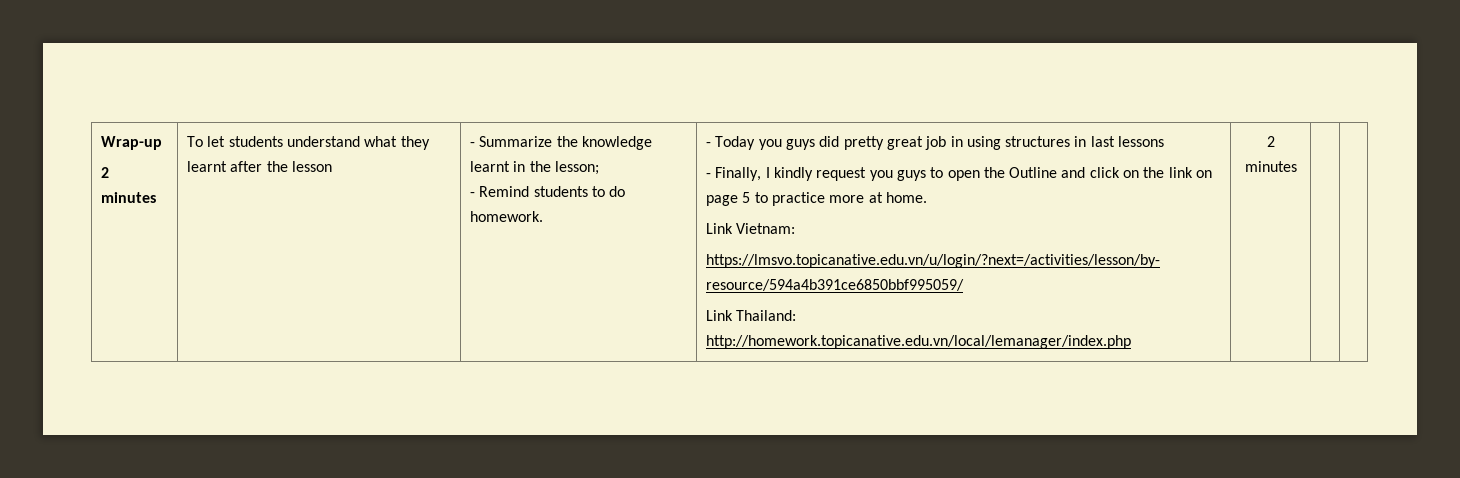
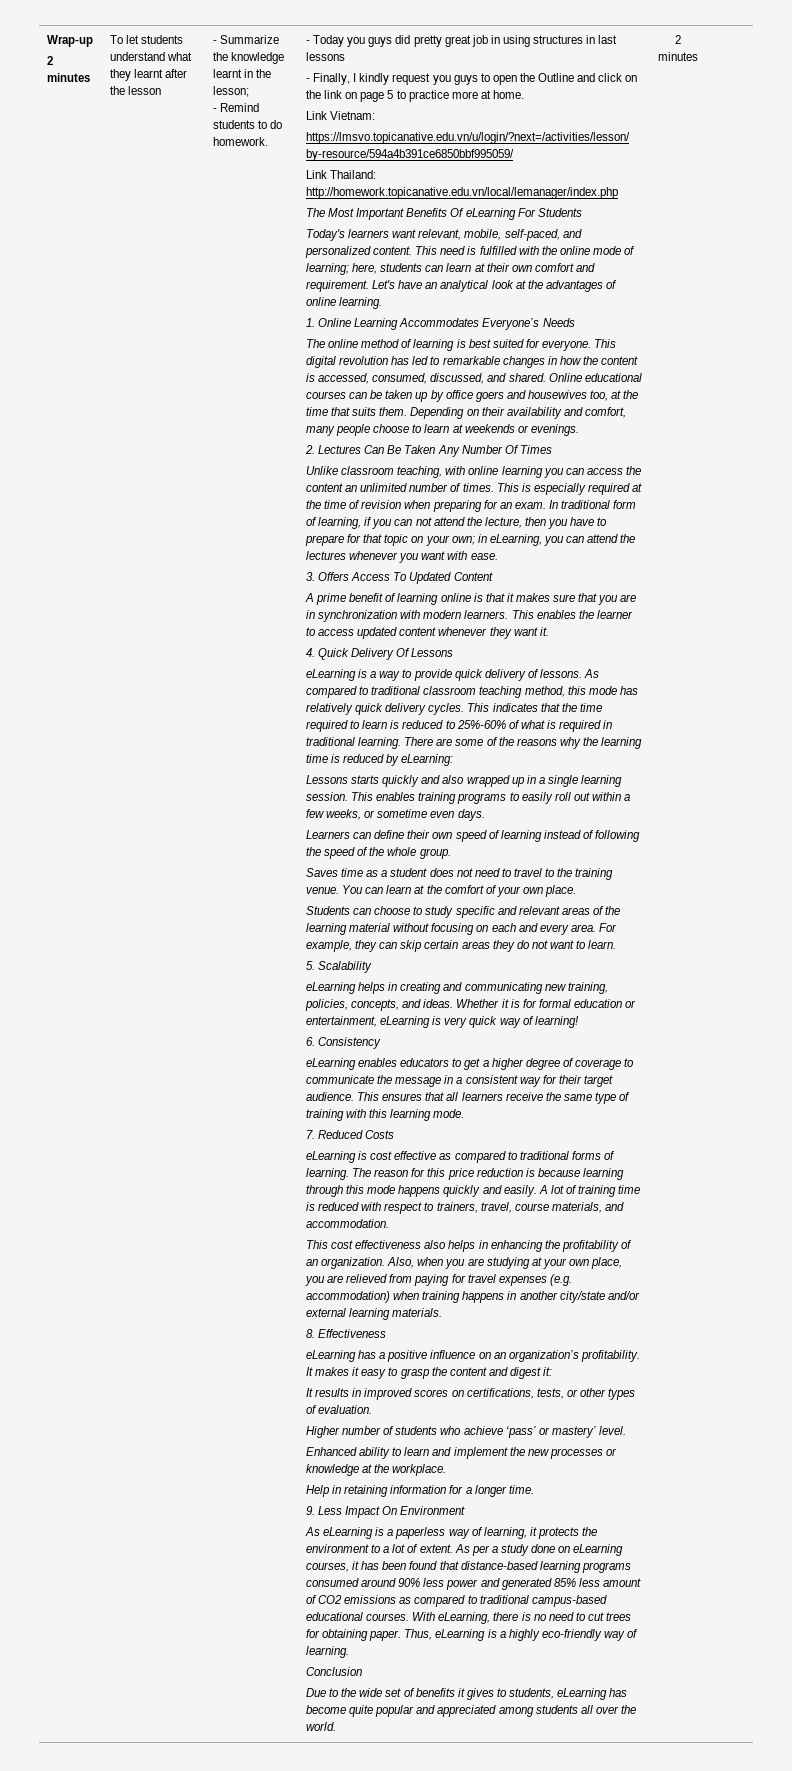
(1131, 342) none -> [306,208,582,220] [306,229,582,241] [305,246,636,258] [306,263,595,275] [306,280,617,292] [306,297,383,309] [306,318,575,330] [306,339,617,351] [306,356,639,368] [306,373,642,384] [306,390,639,402] [306,407,626,419] [306,424,579,436] [305,445,552,457] [306,466,641,478] [306,483,643,495] [306,500,637,512] [306,517,608,529] [305,534,636,546] [306,551,498,563] [306,572,493,584] [305,593,637,605] [306,610,633,622] [306,627,549,639] [306,648,454,660] [306,669,600,681] [306,686,638,698] [306,703,602,715] [306,720,613,732] [306,737,643,749] [306,754,454,766] [306,775,623,787] [306,792,631,804] [306,809,485,821] [306,830,641,842] [306,847,451,859] [306,868,614,880] [306,885,577,897] [306,906,621,918] [306,923,617,935] [306,940,617,952] [306,961,373,973] [306,982,608,994] [305,999,637,1011] [306,1016,579,1028] [306,1037,382,1049] [306,1058,635,1070] [306,1075,613,1087] [306,1092,631,1104] [306,1109,465,1121] [306,1130,395,1139] [306,1151,615,1163] [306,1168,624,1180] [306,1185,641,1197] [306,1202,624,1214] [306,1219,390,1228] [306,1240,632,1252] [306,1257,623,1269] [305,1274,572,1286] [306,1291,640,1303] [306,1308,443,1320] [306,1329,387,1338] [306,1350,640,1362] [306,1367,553,1379] [306,1388,636,1400] [306,1405,373,1414] [306,1426,626,1438] [306,1447,617,1459] [306,1464,447,1476] [306,1485,534,1497] [306,1506,466,1518] [305,1527,598,1539] [306,1544,624,1556] [306,1561,631,1573] [306,1578,641,1590] [306,1595,607,1607] [306,1612,632,1624] [306,1629,639,1641] [306,1646,350,1658] [306,1667,363,1676] [306,1688,628,1700] [306,1705,636,1717] [306,1722,337,1731] // The Most Important Benefits Of eLearning For Students // Today's learners want relevant, mobile, self-paced, and personalized content. This need is fulfilled with the online mode of learning; here, students can learn at their own comfort and requirement. Let's have an analytical look at the advantages of online learning. // 1. Online Learning Accommodates Everyone’s Needs // The online method of learning is best suited for everyone. This digital revolution has led to remarkable changes in how the content is accessed, consumed, discussed, and shared. Online educational courses can be taken up by office goers and housewives too, at the time that suits them. Depending on their availability and comfort, many people choose to learn at weekends or evenings. // 2. Lectures Can Be Taken Any Number Of Times // Unlike classroom teaching, with online learning you can access the content an unlimited number of times. This is especially required at the time of revision when preparing for an exam. In traditional form of learning, if you can not attend the lecture, then you have to prepare for that topic on your own; in eLearning, you can attend the lectures whenever you want with ease. // 3. Offers Access To Updated Content // A prime benefit of learning online is that it makes sure that you are in synchronization with modern learners. This enables the learner to access updated content whenever they want it. // 4. Quick Delivery Of Lessons // eLearning is a way to provide quick delivery of lessons. As compared to traditional classroom teaching method, this mode has relatively quick delivery cycles. This indicates that the time required to learn is reduced to 25%-60% of what is required in traditional learning. There are some of the reasons why the learning time is reduced by eLearning: // Lessons starts quickly and also wrapped up in a single learning session. This enables training programs to easily roll out within a few weeks, or sometime even days. // Learners can define their own speed of learning instead of following the speed of the whole group. // Saves time as a student does not need to travel to the training venue. You can learn at the comfort of your own place. // Students can choose to study specific and relevant areas of the learning material without focusing on each and every area. For example, they can skip certain areas they do not want to learn. // 5. Scalability // eLearning helps in creating and communicating new training, policies, concepts, and ideas. Whether it is for formal education or entertainment, eLearning is very quick way of learning! // 6. Consistency // eLearning enables educators to get a higher degree of coverage to communicate the message in a consistent way for their target audience. This ensures that all learners receive the same type of training with this learning mode. // 7. Reduced Costs // eLearning is cost effective as compared to traditional forms of learning. The reason for this price reduction is because learning through this mode happens quickly and easily. A lot of training time is reduced with respect to trainers, travel, course materials, and accommodation. // This cost effectiveness also helps in enhancing the profitability of an organization. Also, when you are studying at your own place, you are relieved from paying for travel expenses (e.g. accommodation) when training happens in another city/state and/or external learning materials. // 8. Effectiveness // eLearning has a positive influence on an organization’s profitability. It makes it easy to grasp the content and digest it: // It results in improved scores on certifications, tests, or other types of evaluation. // Higher number of students who achieve ‘pass’ or mastery’ level. // Enhanced ability to learn and implement the new processes or knowledge at the workplace. // Help in retaining information for a longer time. // 9. Less Impact On Environment // As eLearning is a paperless way of learning, it protects the environment to a lot of extent. As per a study done on eLearning courses, it has been found that distance-based learning programs consumed around 90% less power and generated 85% less amount of CO2 emissions as compared to traditional campus-based educational courses. With eLearning, there is no need to cut trees for obtaining paper. Thus, eLearning is a highly eco-friendly way of learning. // Conclusion // Due to the wide set of benefits it gives to students, eLearning has become quite popular and appreciated among students all over the world.

